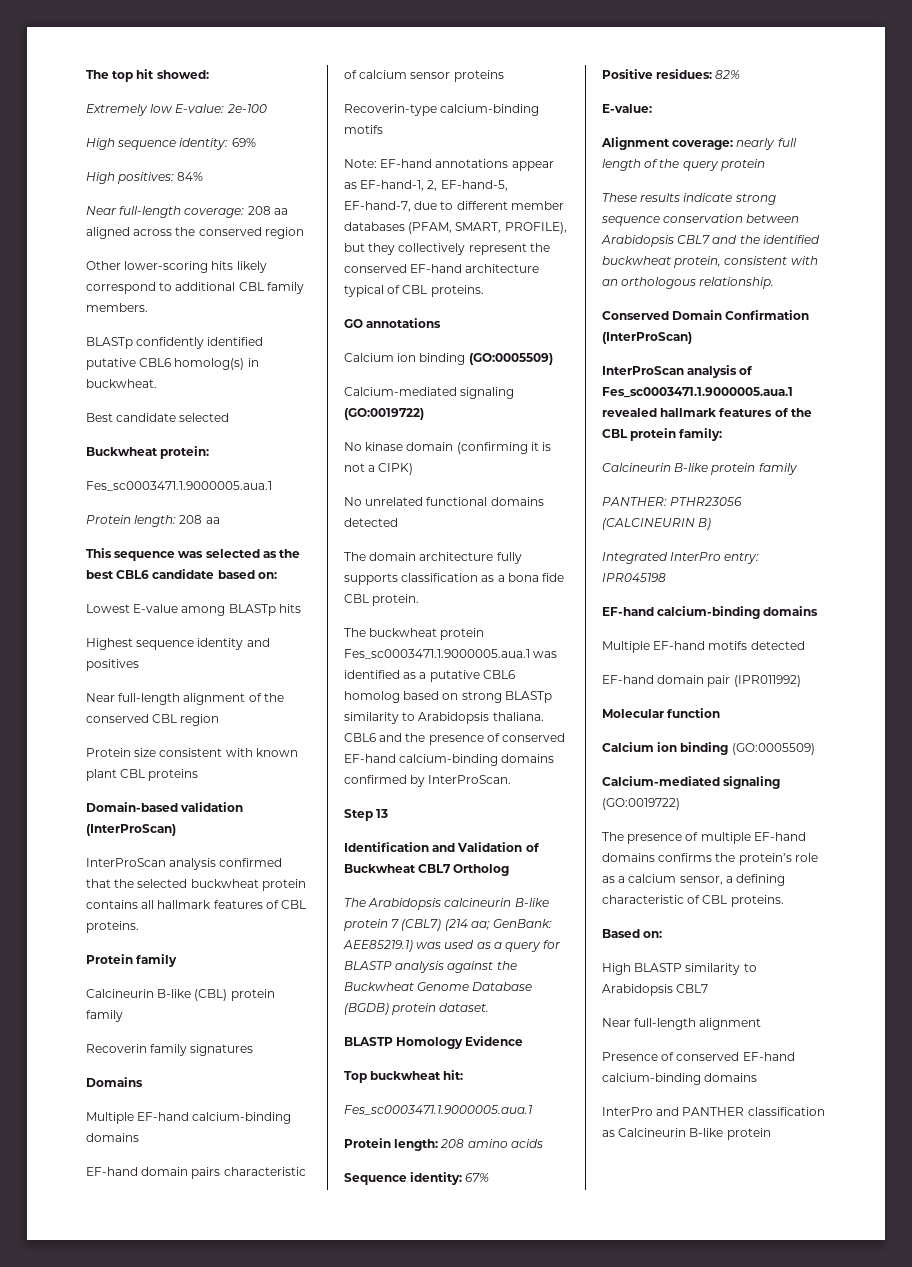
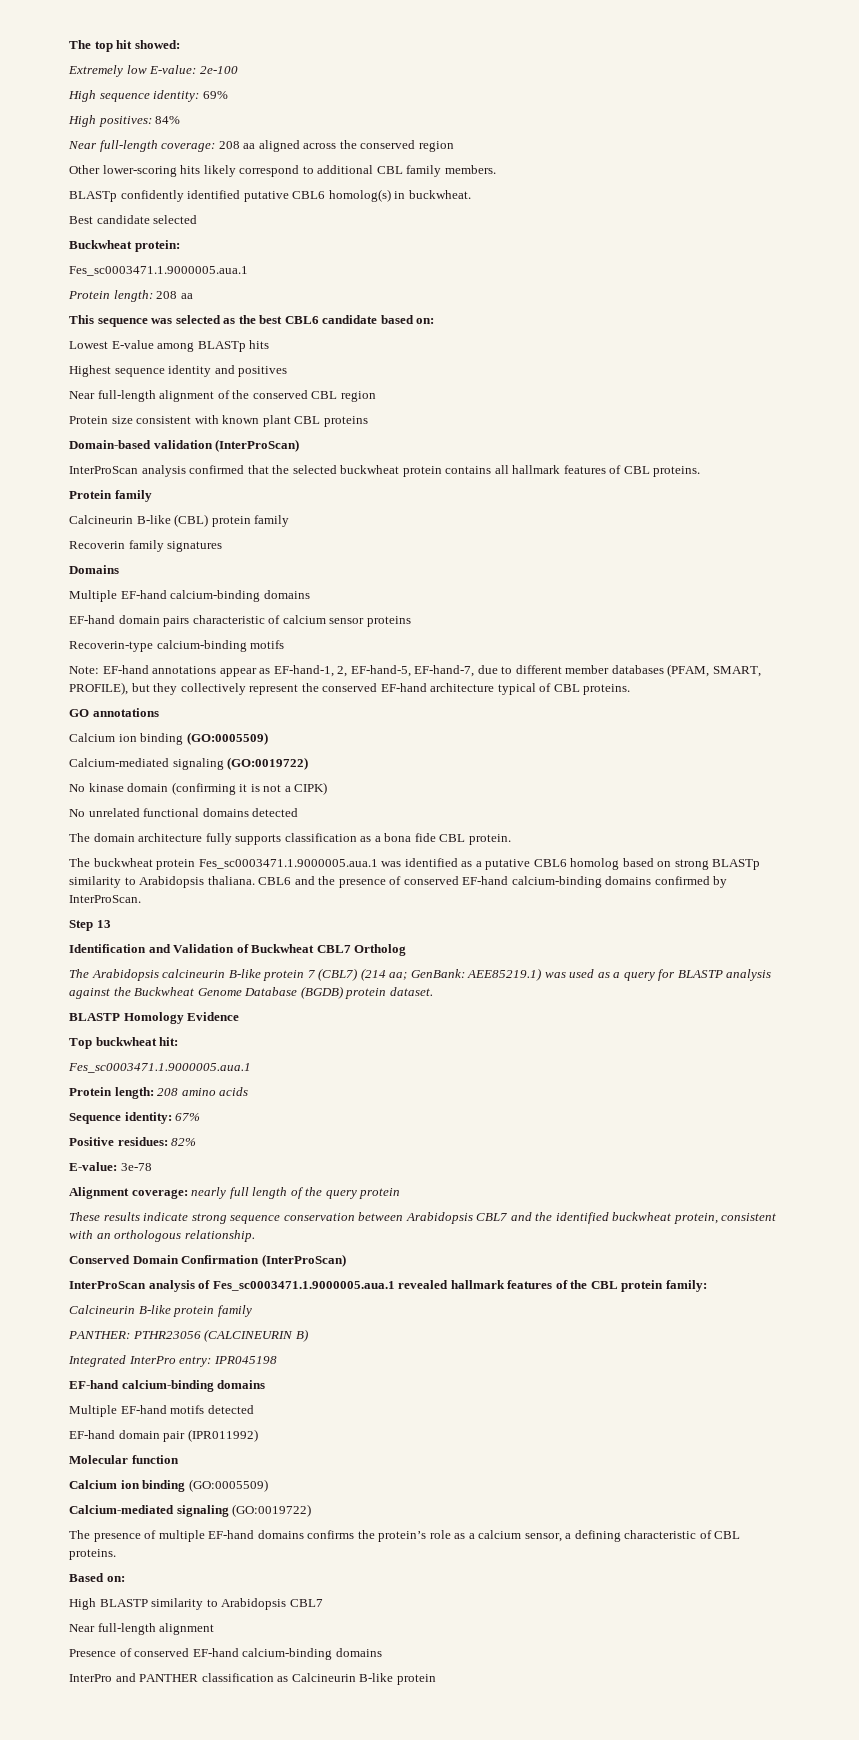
(652, 108) none -> [120,1163,152,1171] 3e-78

